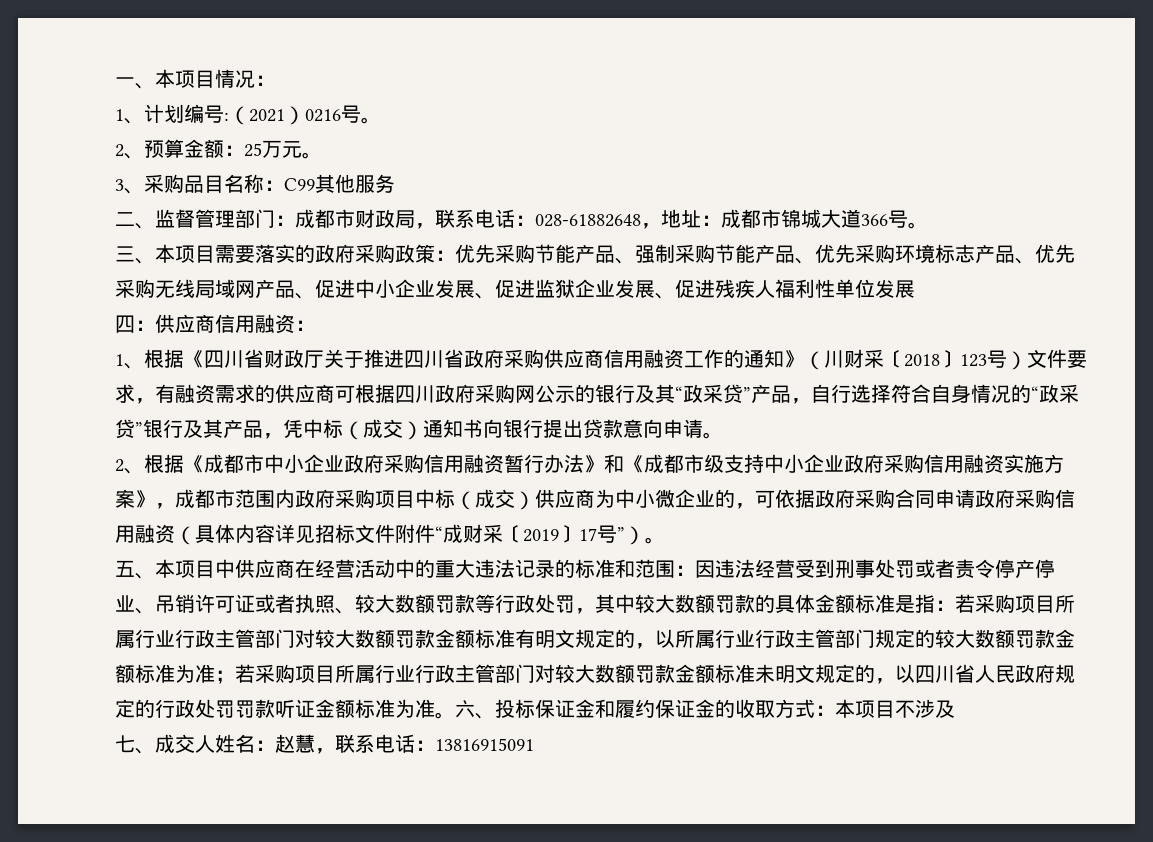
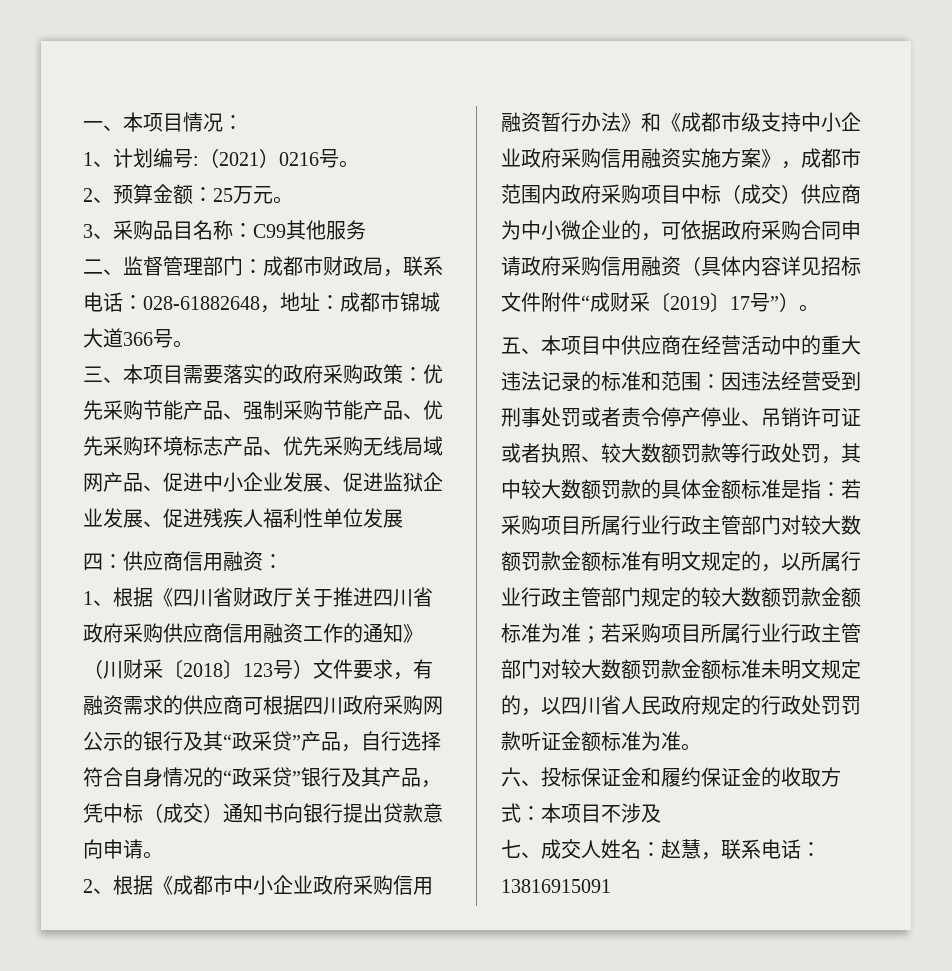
(455, 715) none -> (701, 747) //

